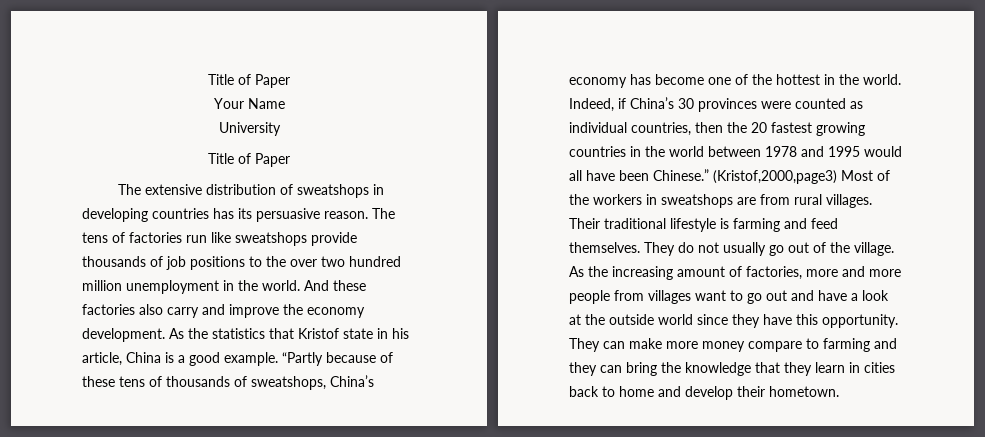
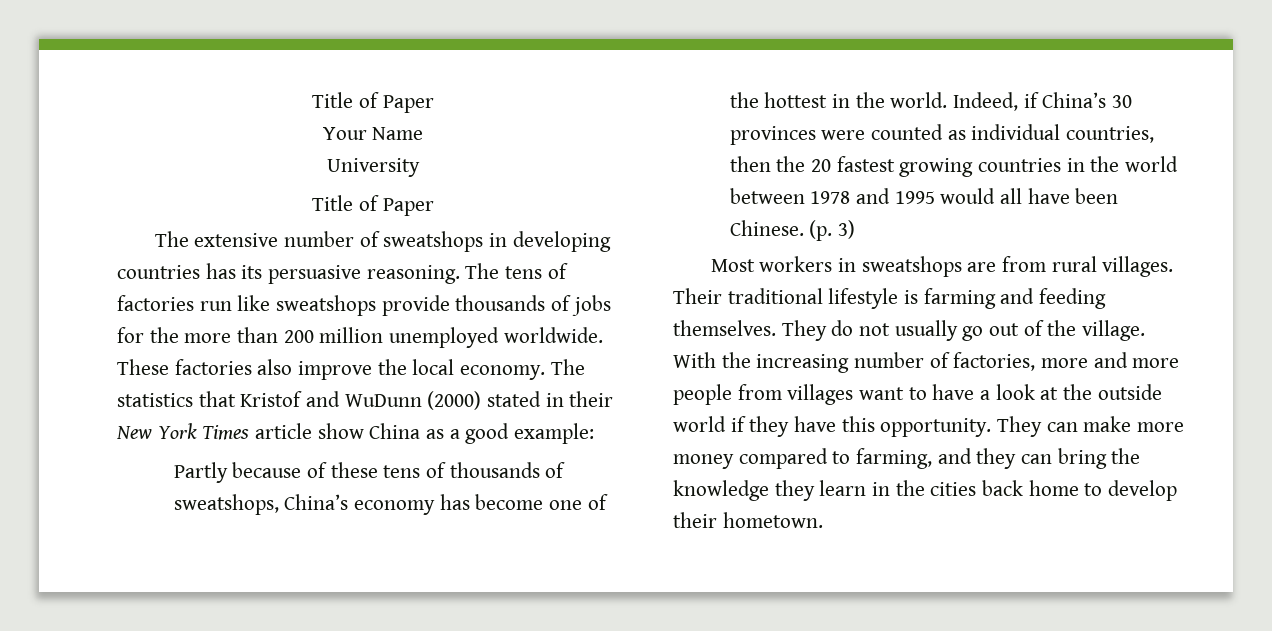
[205,184,276,195] distribution -> [283,231,354,247] number
[324,211,368,219] reason. -> [366,265,460,284] reasoning.
[166,256,401,270] [82,280,366,294] [82,304,365,318] [82,328,409,342] [82,352,323,366] job positions to the over two hundred million unemployment in the world. And these factories also carry and improve the economy development. As the statistics that Kristof state in his article, China is a good example. “Partly -> [571,295,611,316] [117,327,603,348] [117,359,585,380] [117,391,614,410] [116,423,595,444] [173,462,228,483] jobs for the more than 200 million unemployed worldwide. These factories also improve the local economy. The statistics that Kristof and WuDunn (2000) stated in their New York Times article show China as a good example: // Partly
[653,169,890,184] [569,194,589,205] Chinese.” (Kristof,2000,page3) Most of the -> [729,220,856,241] [710,259,755,272] Chinese. (p. 3) // Most
[811,218,838,229] feed -> [1039,288,1107,309] feeding
[569,266,584,277] As -> [673,352,716,368] With
[677,266,725,277] amount -> [854,352,925,368] number
[747,290,814,304] go out and -> (927, 393) none
[697,314,728,325] since -> [730,416,746,432] if
[748,338,870,352] compare to farming -> [738,448,933,469] compared to farming,
[755,362,780,373] that -> (769, 490) none
(860, 367) none -> [895,480,925,496] the
[602,386,681,397] to home and -> [1028,480,1103,496] home to

